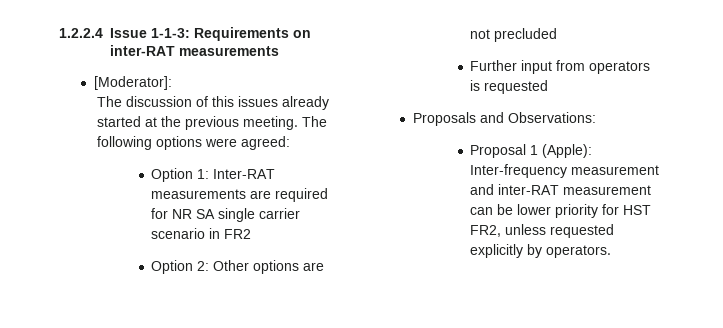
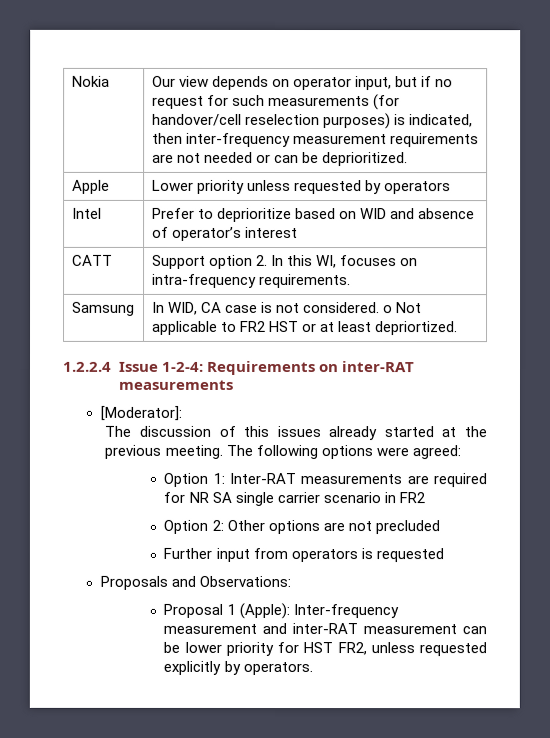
(59, 33) none -> [71,75,110,87] [151,75,454,91] [151,94,401,111] [151,113,474,130] [151,132,480,148] [151,151,409,167] [71,179,110,194] [151,179,452,195] [71,207,102,219] [151,207,476,223] [151,226,299,241] [71,254,113,266] [151,254,419,269] [151,273,351,289] [71,301,135,316] [151,301,423,315] [151,320,459,336] Nokia | Our view depends on operator input, but if no request for such measurements (for handover/cell reselection purposes) is indicated, then inter-frequency measurement requirements are not needed or can be deprioritized. // Apple | Lower priority unless requested by operators // Intel | Prefer to deprioritize based on WID and absence of operator’s interest // CATT | Support option 2. In this WI, focuses on intra-frequency requirements. // Samsung | In WID, CA case is not considered. o Not applicable to FR2 HST or at least depriortized. //
[151,28,190,38] 1-1-3: -> [160,361,204,372] 1-2-4:

